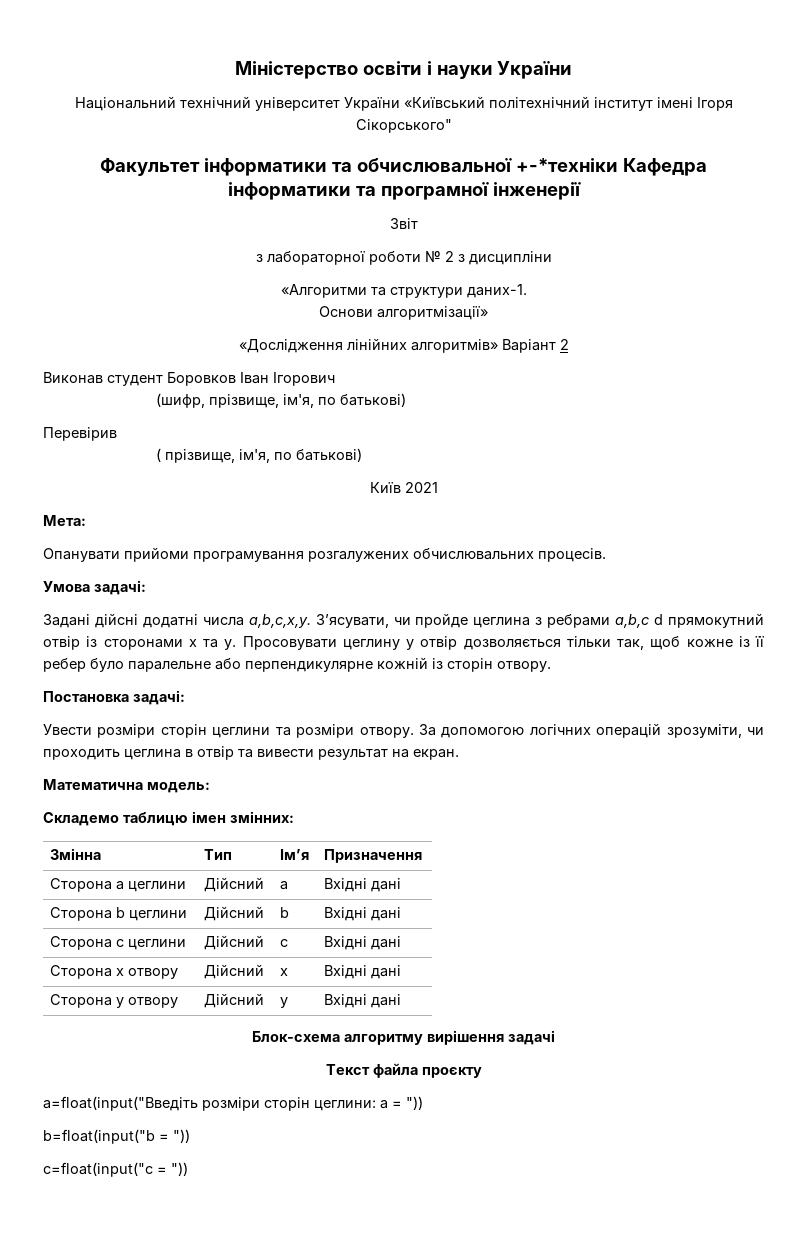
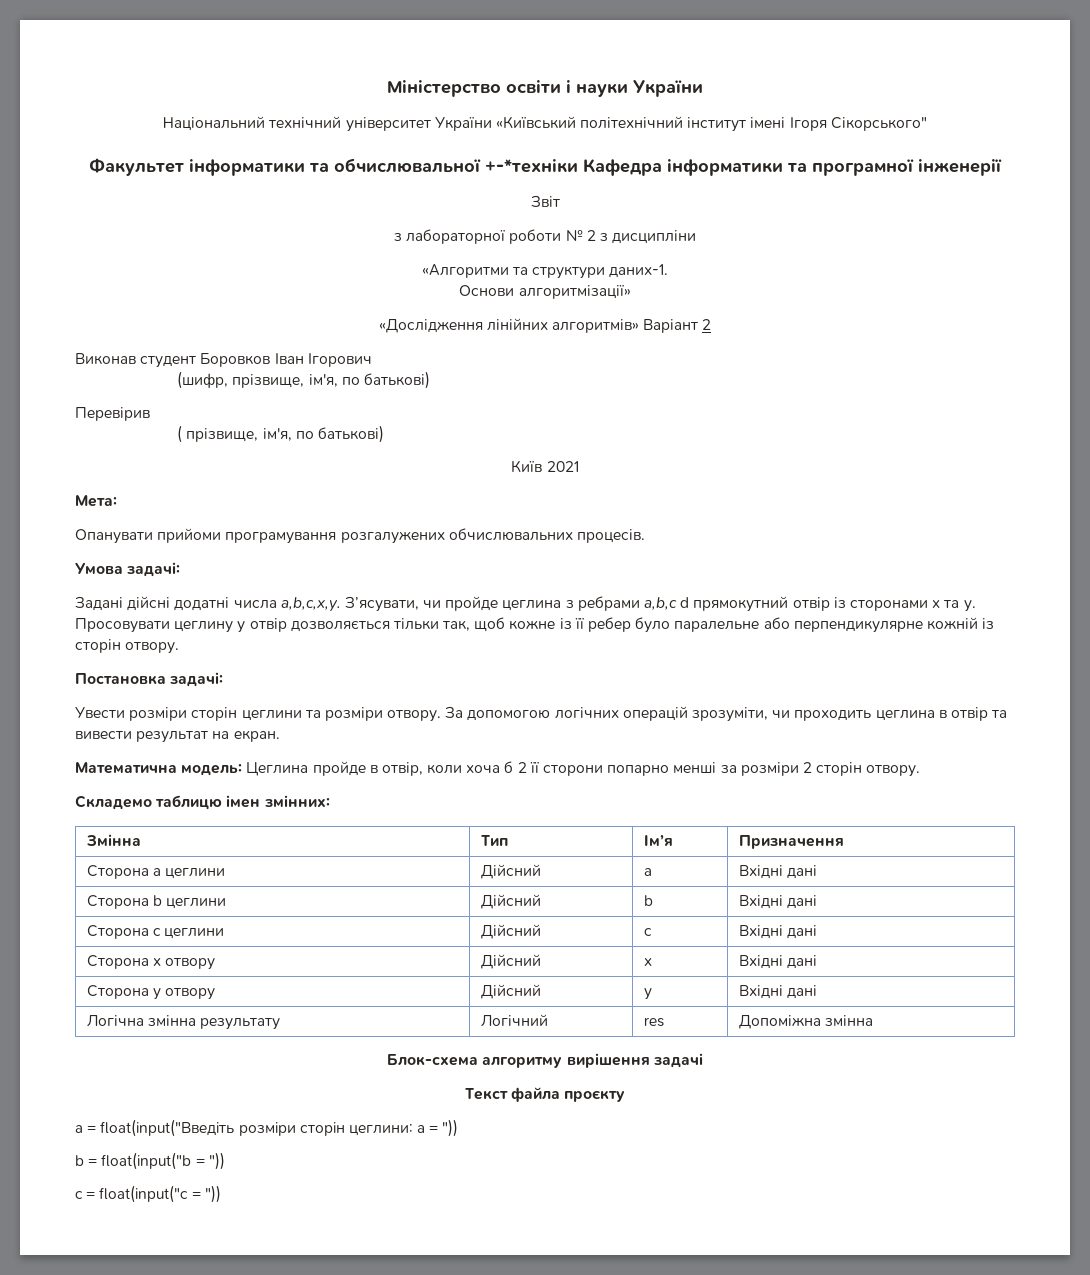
(210, 787) none -> [246,761,921,777] Цеглина пройде в отвір, коли хоча б 2 її сторони попарно менші за розміри 2 сторін отвору.
(402, 1001) none -> [86,1015,280,1030] [480,1014,548,1027] [643,1017,664,1027] [738,1015,873,1029] // Логічна змінна результату | Логічний | res | Допоміжна змінна
[43,1096,198,1111] a=float(input("Введiть -> [75,1119,235,1137] a = float(input("Введiть
[43,1129,190,1144] [43,1162,153,1177] b=float(input("b = ")) // c=float(input("c -> [75,1152,225,1170] [75,1185,189,1203] b = float(input("b = ")) // c = float(input("c

